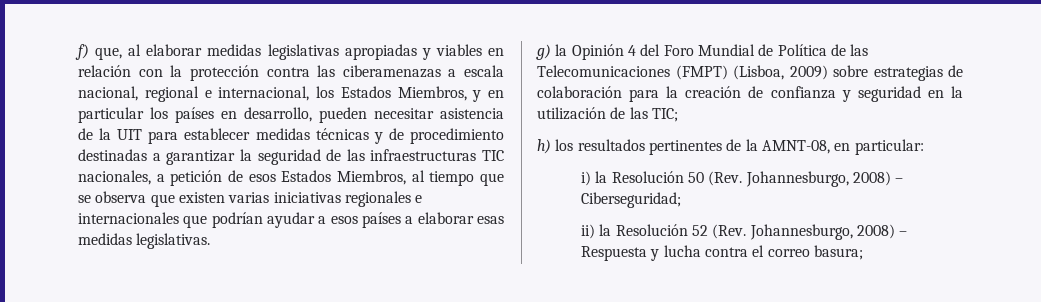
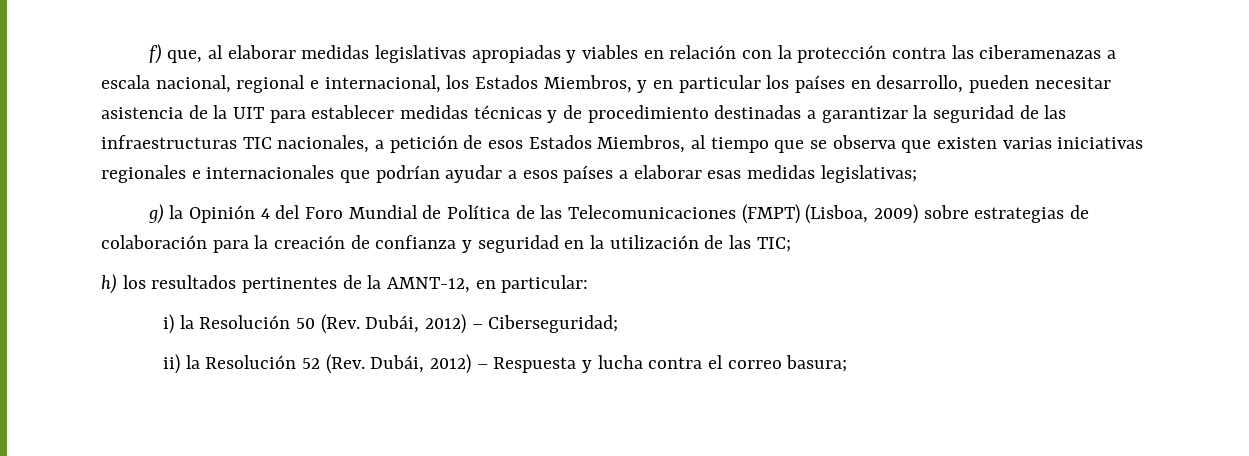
[136,233,211,249] legislativas. -> [820,165,917,183] legislativas;
[761,140,830,154] AMNT-08, -> [387,277,471,293] AMNT-12,
[745,171,892,187] Johannesburgo, 2008) -> [365,314,466,334] Dubái, 2012)
[749,224,896,240] Johannesburgo, 2008) -> [370,354,471,374] Dubái, 2012)

